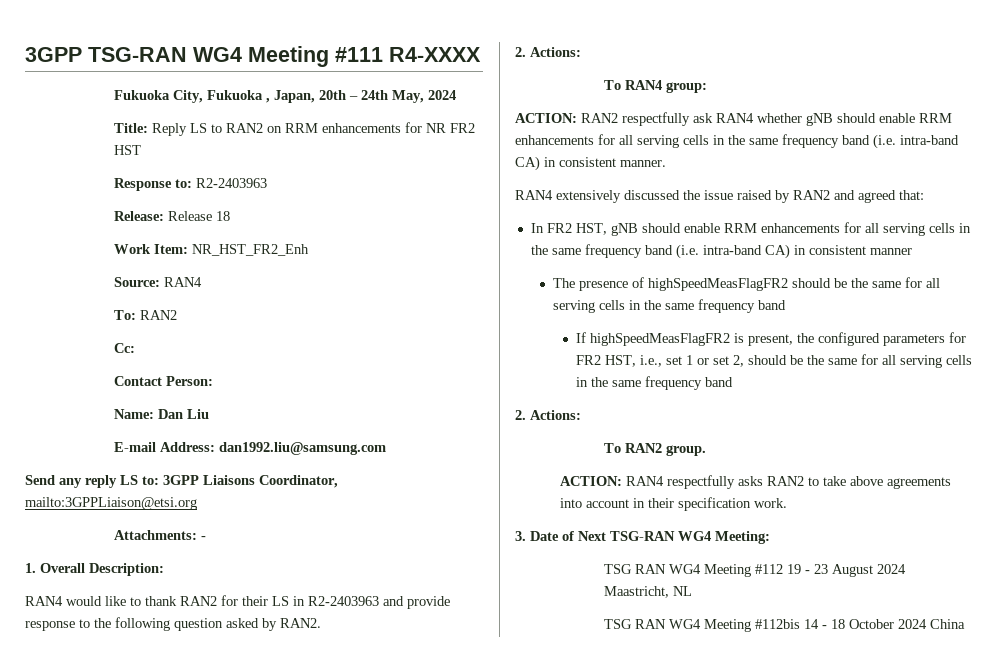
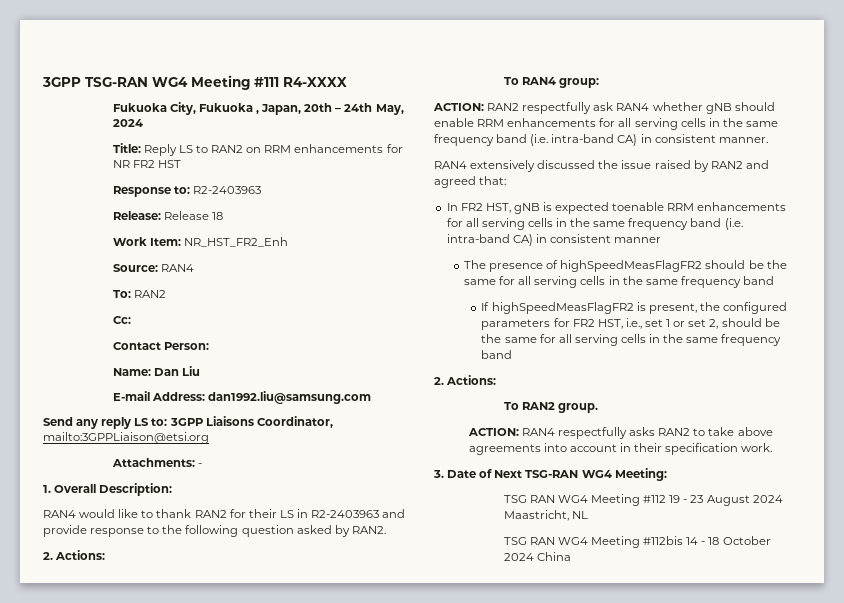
[641,223,720,233] should enable -> [543,202,665,214] is expected toenable

